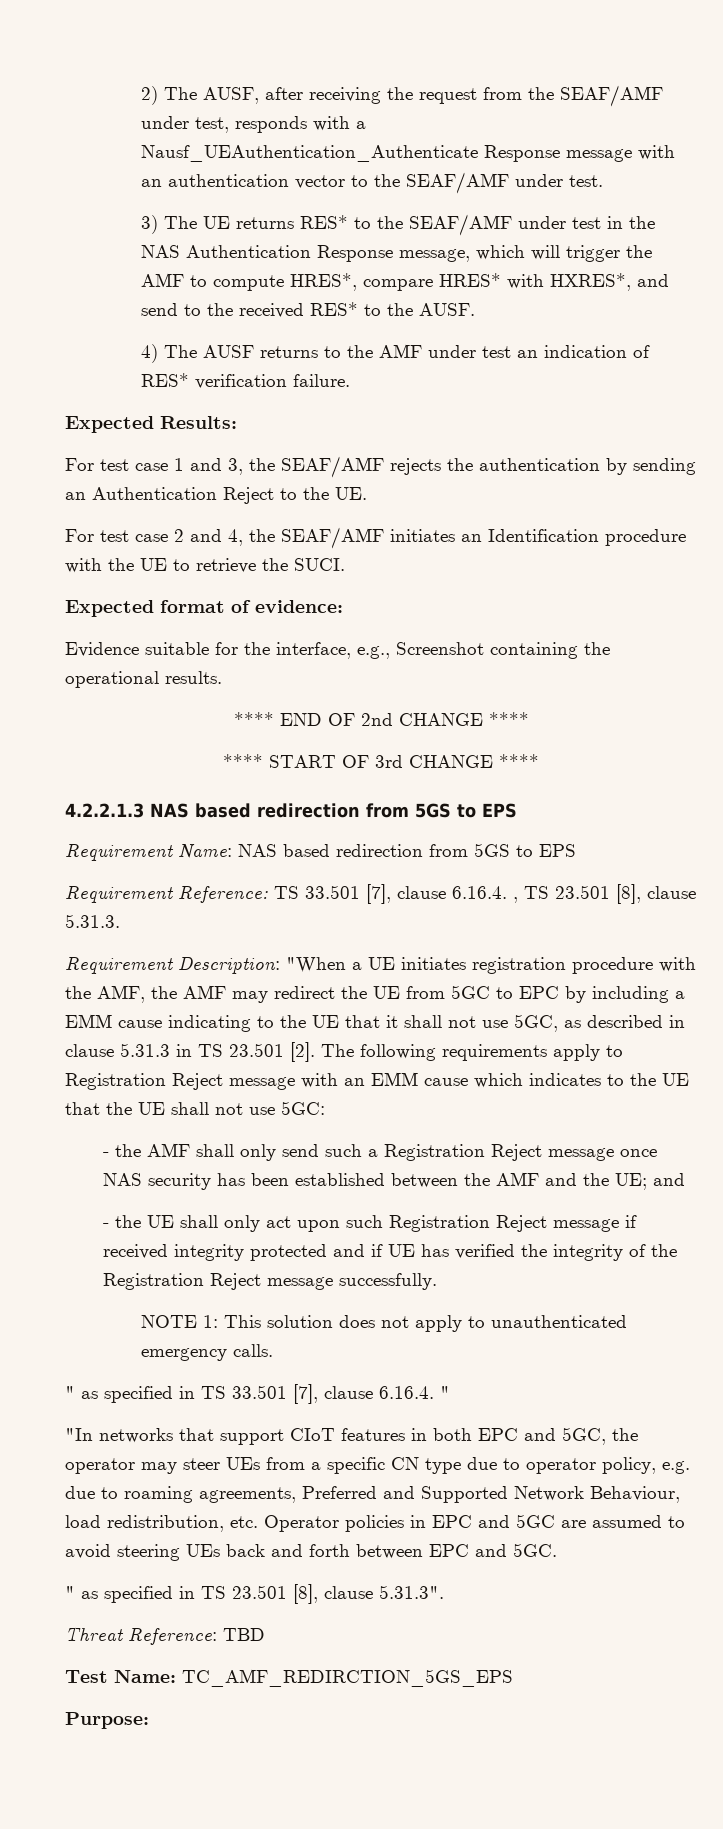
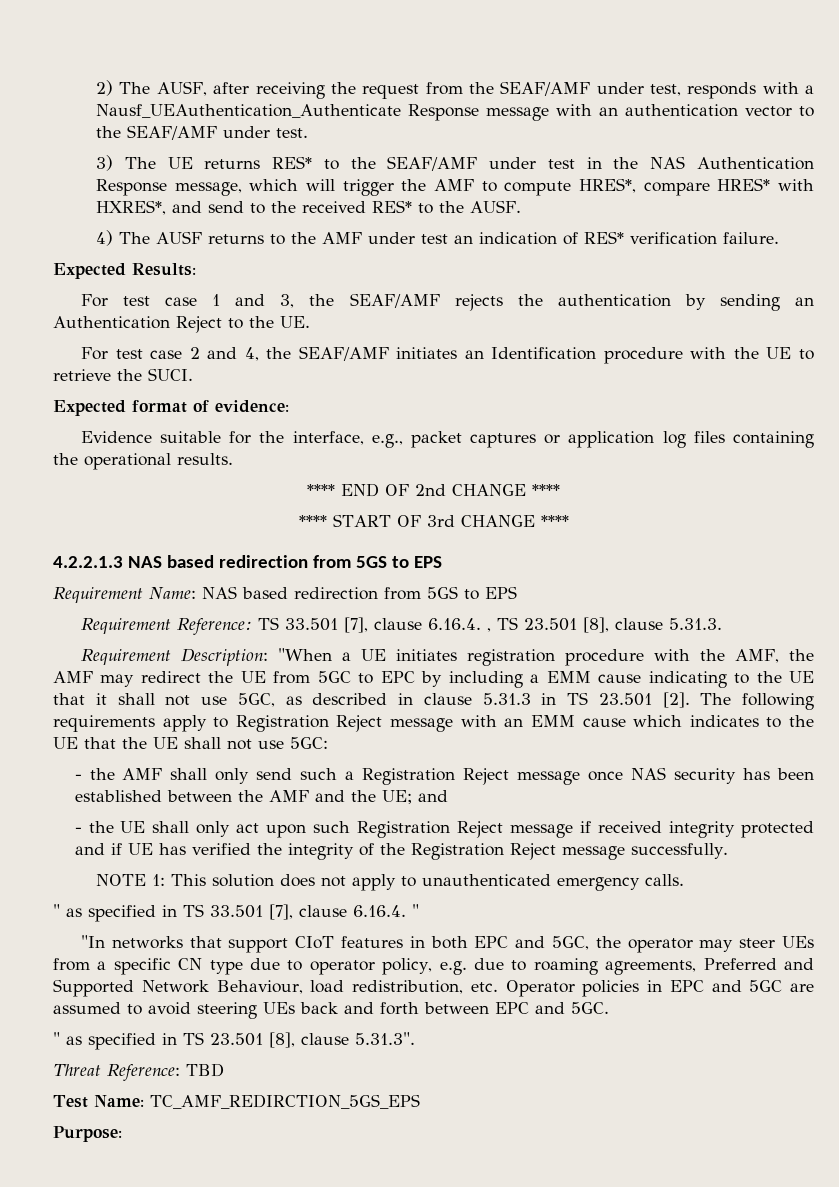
[396,642,484,655] Screenshot -> [410,431,725,448] packet captures or application log files

